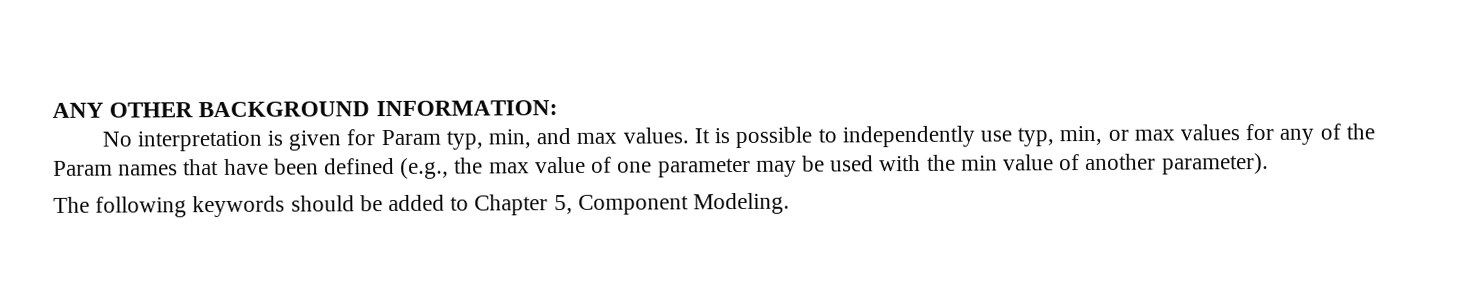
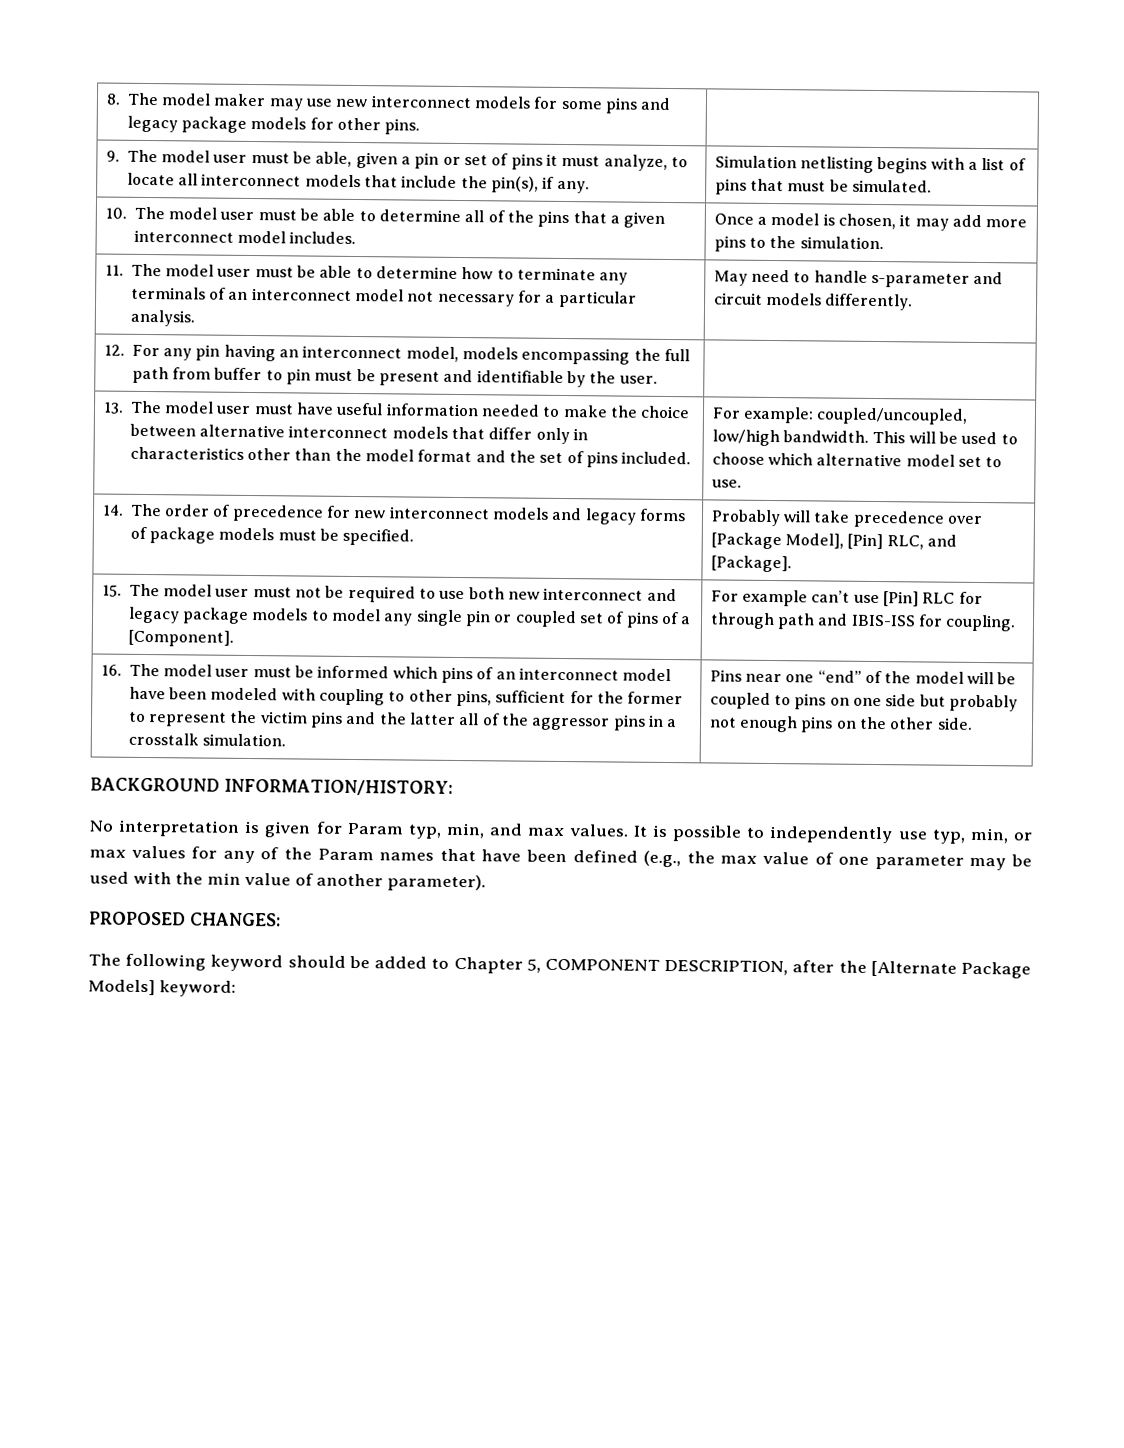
[52,100,558,118] ANY OTHER BACKGROUND INFORMATION: -> [105,92,672,114] [126,115,421,135] [105,149,688,171] [126,172,590,194] [714,155,1026,174] [714,178,933,195] [104,206,666,228] [133,229,357,245] [713,212,1028,231] [713,235,884,252] [104,263,629,285] [130,286,637,308] [129,309,195,327] [713,269,1004,288] [713,292,914,311] [103,344,691,365] [131,366,658,388] [102,400,691,419] [129,423,589,445] [129,446,692,468] [711,406,969,425] [711,429,1018,447] [711,452,1003,468] [711,479,742,488] [101,503,687,525] [129,526,415,546] [710,509,984,528] [710,532,958,550] [710,555,792,573] [101,583,677,603] [127,606,692,628] [127,629,234,647] [710,589,983,607] [709,612,1017,632] [100,663,672,684] [128,686,684,707] [128,710,678,731] [127,732,287,747] [709,669,1017,685] [709,692,1019,712] [708,715,973,733] [90,777,453,796] 8. The model maker may use new interconnect models for some pins and legacy package models for other pins. | // 9. The model user must be able, given a pin or set of pins it must analyze, to locate all interconnect models that include the pin(s), if any. | Simulation netlisting begins with a list of pins that must be simulated. // 10. The model user must be able to determine all of the pins that a given interconnect model includes. | Once a model is chosen, it may add more pins to the simulation. // 11. The model user must be able to determine how to terminate any terminals of an interconnect model not necessary for a particular analysis. | May need to handle s-parameter and circuit models differently. // 12. For any pin having an interconnect model, models encompassing the full path from buffer to pin must be present and identifiable by the user. | // 13. The model user must have useful information needed to make the choice between alternative interconnect models that differ only in characteristics other than the model format and the set of pins included. | For example: coupled/uncoupled, low/high bandwidth. This will be used to choose which alternative model set to use. // 14. The order of precedence for new interconnect models and legacy forms of package models must be specified. | Probably will take precedence over [Package Model], [Pin] RLC, and [Package]. // 15. The model user must not be required to use both new interconnect and legacy package models to model any single pin or coupled set of pins of a [Component]. | For example can’t use [Pin] RLC for through path and IBIS-ISS for coupling. // 16. The model user must be informed which pins of an interconnect model have been modeled with coupling to other pins, sufficient for the former to represent the victim pins and the latter all of the aggressor pins in a crosstalk simulation. | Pins near one “end” of the model will be coupled to pins on one side but probably not enough pins on the other side. // BACKGROUND INFORMATION/HISTORY:
(1269, 163) none -> [89,911,281,927] // PROPOSED CHANGES:
[192,195,286,218] keywords -> [210,954,284,972] keyword
[577,192,791,215] Component Modeling. -> [544,958,1031,979] [88,979,236,997] COMPONENT DESCRIPTION, after the [Alternate Package Models] keyword:

